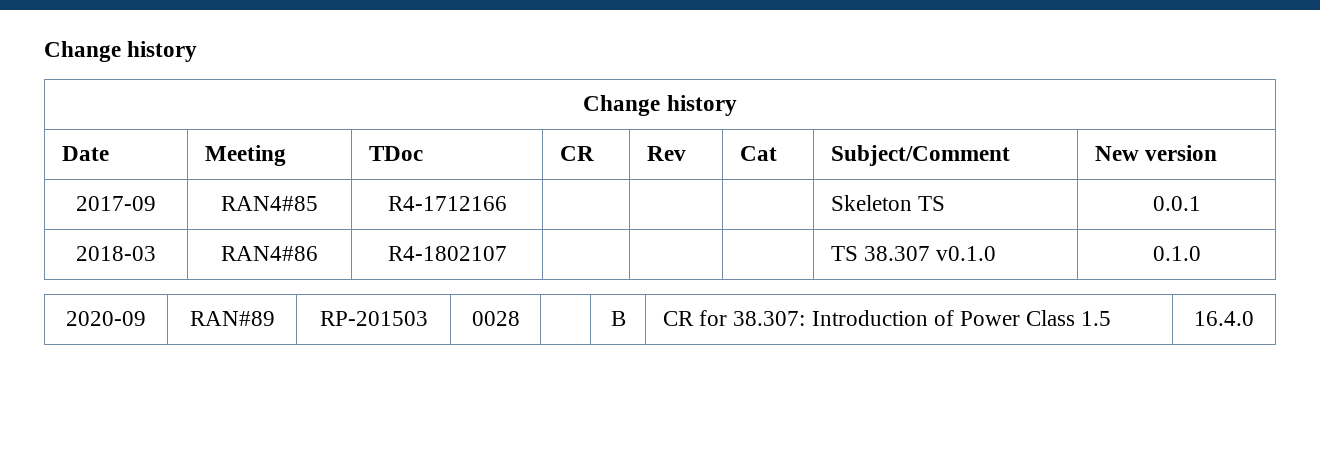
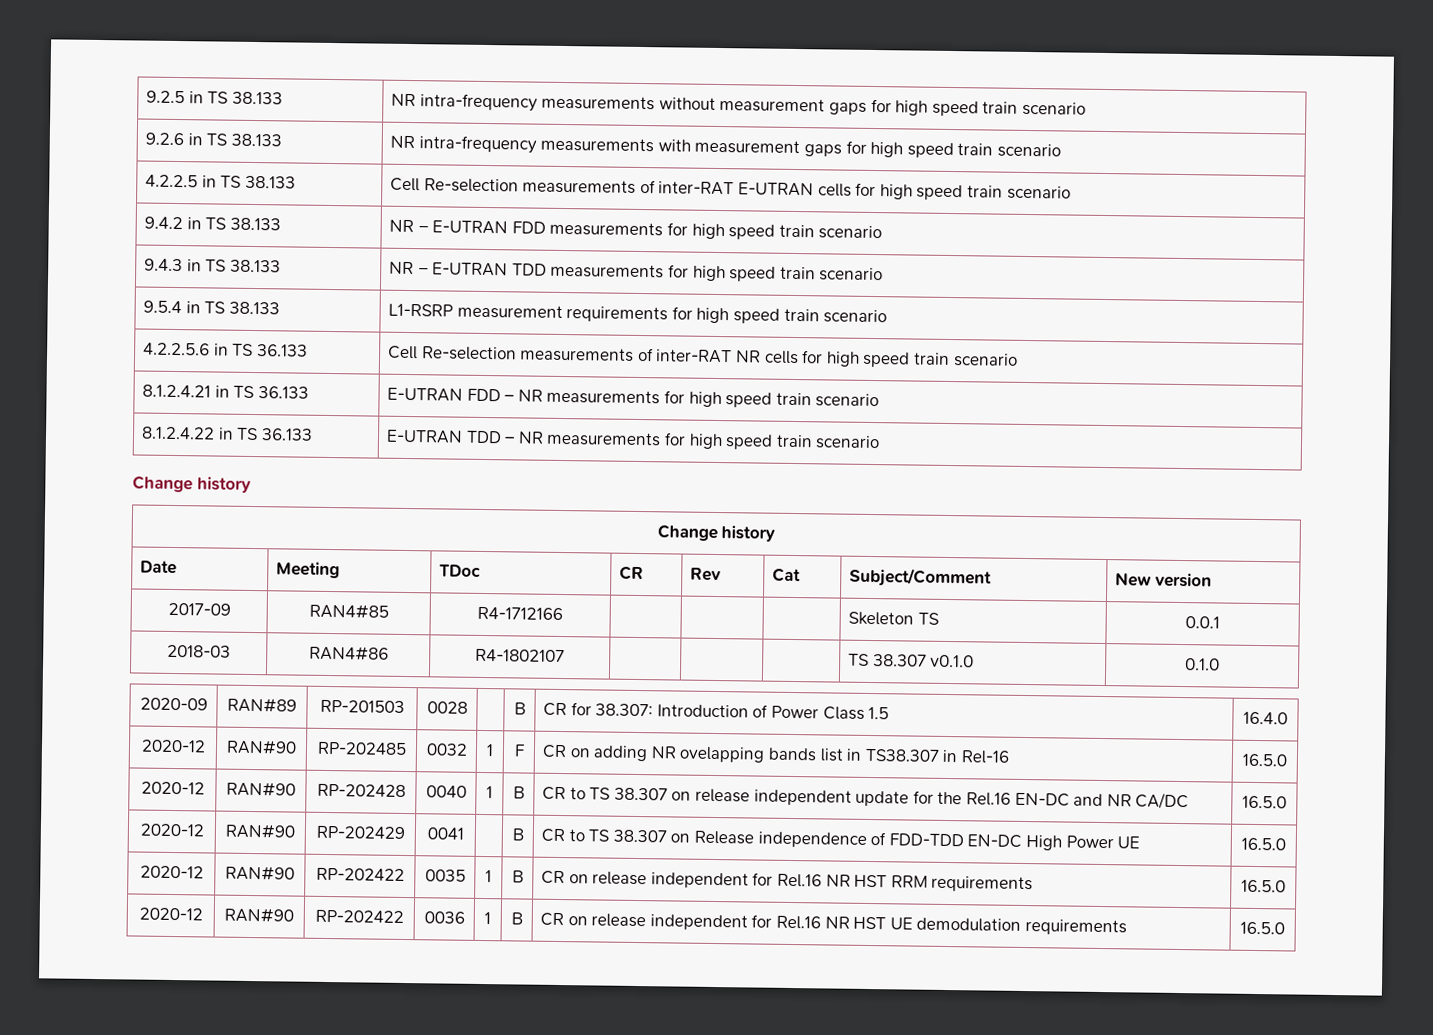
(44, 51) none -> [146,90,283,105] [391,93,1086,117] [145,132,282,147] [390,135,1061,159] [145,174,296,189] [390,177,1071,201] [144,216,281,231] [389,219,883,240] [144,258,281,273] [389,261,884,282] [143,300,280,315] [388,303,888,324] [143,342,308,357] [388,345,1018,368] [142,384,309,399] [387,387,880,408] [141,426,313,441] [386,429,881,450] 9.2.5 in TS 38.133 | NR intra-frequency measurements without measurement gaps for high speed train scenario // 9.2.6 in TS 38.133 | NR intra-frequency measurements with measurement gaps for high speed train scenario // 4.2.2.5 in TS 38.133 | Cell Re-selection measurements of inter-RAT E-UTRAN cells for high speed train scenario // 9.4.2 in TS 38.133 | NR − E-UTRAN FDD measurements for high speed train scenario // 9.4.3 in TS 38.133 | NR − E-UTRAN TDD measurements for high speed train scenario // 9.5.4 in TS 38.133 | L1-RSRP measurement requirements for high speed train scenario // 4.2.2.5.6 in TS 36.133 | Cell Re-selection measurements of inter-RAT NR cells for high speed train scenario // 8.1.2.4.21 in TS 36.133 | E-UTRAN FDD – NR measurements for high speed train scenario // 8.1.2.4.22 in TS 36.133 | E-UTRAN TDD – NR measurements for high speed train scenario //
(1254, 318) none -> [140,739,206,753] [226,739,297,755] [316,741,407,756] [425,743,468,756] [486,744,494,757] [513,744,525,757] [542,744,1010,764] [1242,753,1287,767] [140,781,205,795] [226,781,296,797] [316,783,406,798] [425,785,467,798] [486,786,493,799] [512,786,525,799] [542,786,1190,810] [1242,795,1287,809] [139,823,204,837] [225,823,295,839] [315,825,405,840] [426,827,464,840] [511,828,524,841] [541,828,1141,851] [1241,837,1286,851] [139,865,204,879] [225,865,295,881] [315,867,405,881] [424,869,466,882] [485,870,492,883] [511,870,524,883] [541,870,1034,893] [1241,879,1286,893] [138,907,203,921] [224,907,294,923] [314,909,404,923] [423,911,465,924] [484,912,491,925] [510,912,523,925] [540,912,1127,936] [1240,921,1285,935] // 2020-12 | RAN#90 | RP-202485 | 0032 | 1 | F | CR on adding NR ovelapping bands list in TS38.307 in Rel-16 | 16.5.0 // 2020-12 | RAN#90 | RP-202428 | 0040 | 1 | B | CR to TS 38.307 on release independent update for the Rel.16 EN-DC and NR CA/DC | 16.5.0 // 2020-12 | RAN#90 | RP-202429 | 0041 | | B | CR to TS 38.307 on Release independence of FDD-TDD EN-DC High Power UE | 16.5.0 // 2020-12 | RAN#90 | RP-202422 | 0035 | 1 | B | CR on release independent for Rel.16 NR HST RRM requirements | 16.5.0 // 2020-12 | RAN#90 | RP-202422 | 0036 | 1 | B | CR on release independent for Rel.16 NR HST UE demodulation requirements | 16.5.0

